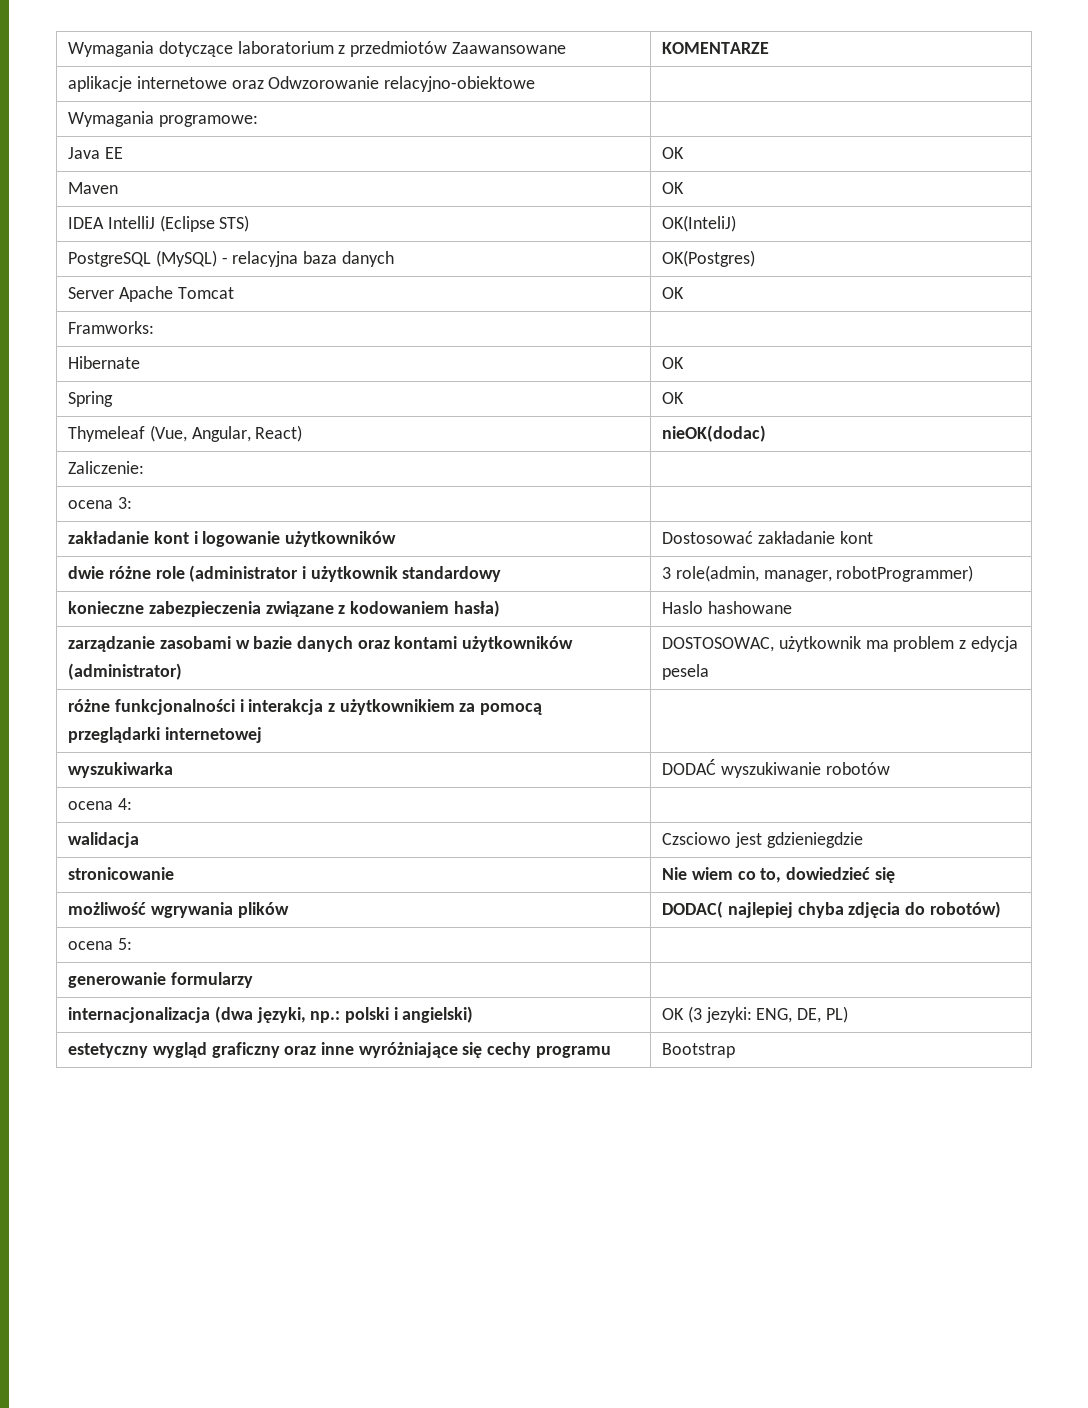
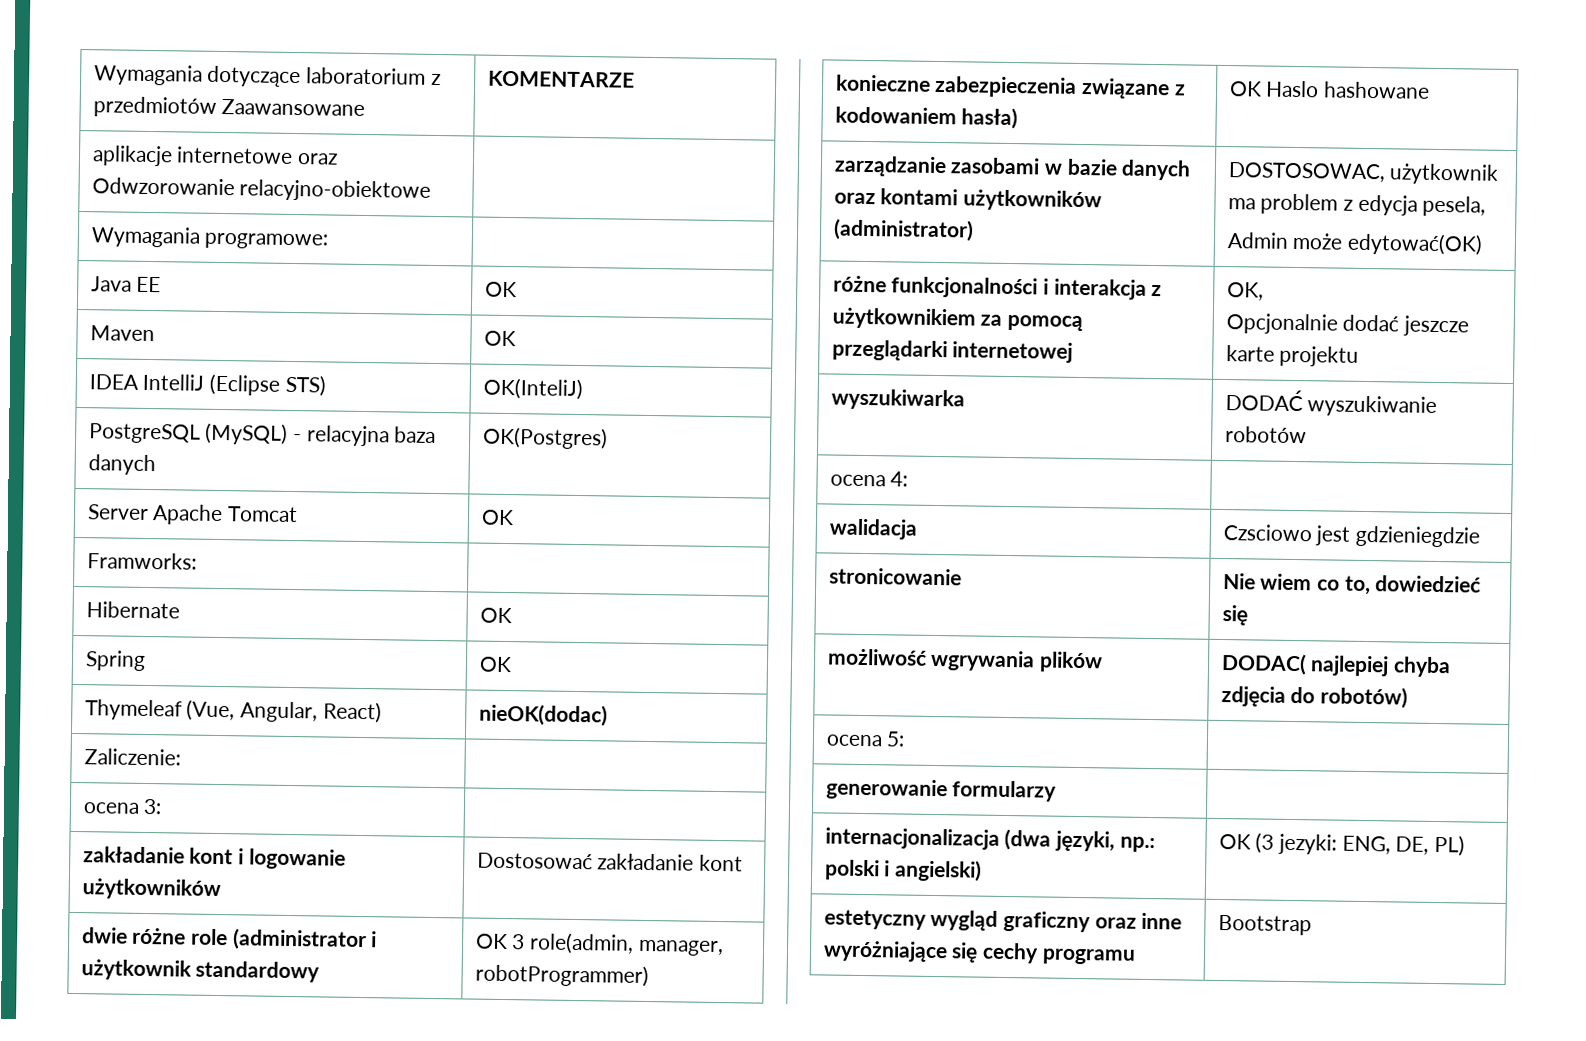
(502, 574) none -> [474,933,508,950] OK
(500, 608) none -> [1228,81,1262,97] OK
[662,664,710,680] pesela -> [1422,195,1487,217] [1226,232,1483,256] pesela, // Admin może edytować(OK)
(262, 735) none -> [1226,282,1264,301] [1225,313,1469,337] [1225,345,1360,367] OK, // Opcjonalnie dodać jeszcze karte projektu

